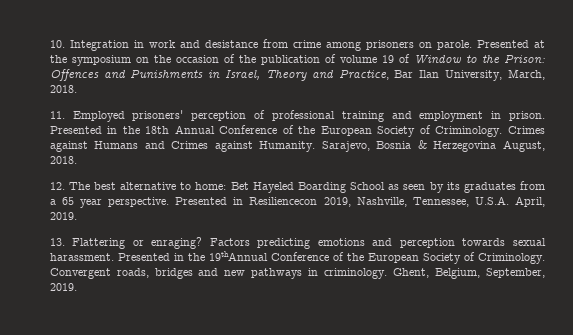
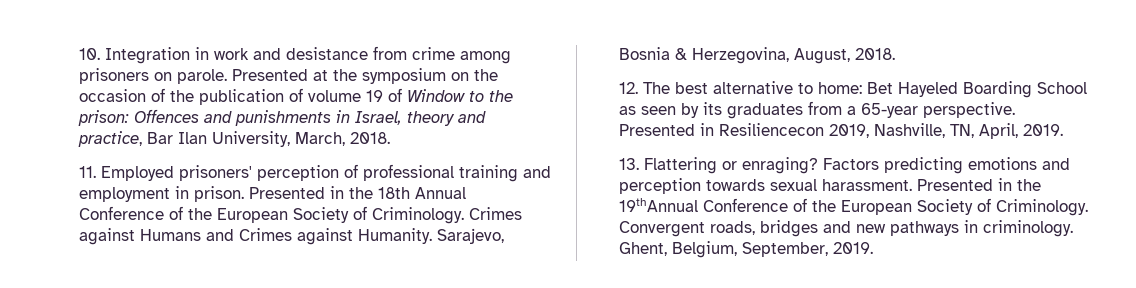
[504,55,545,64] Prison: -> [78,110,130,126] prison:
[130,70,204,79] Punishments -> [235,110,332,126] punishments
[265,70,389,81] Theory and Practice, -> [407,111,487,126] [78,131,143,147] theory and practice,
[433,141,497,152] Herzegovina -> [692,47,790,64] Herzegovina,
[61,197,102,208] 65 year -> [861,103,919,118] 65-year
[412,196,509,207] Tennessee, U.S.A. -> [950,124,975,138] TN,

